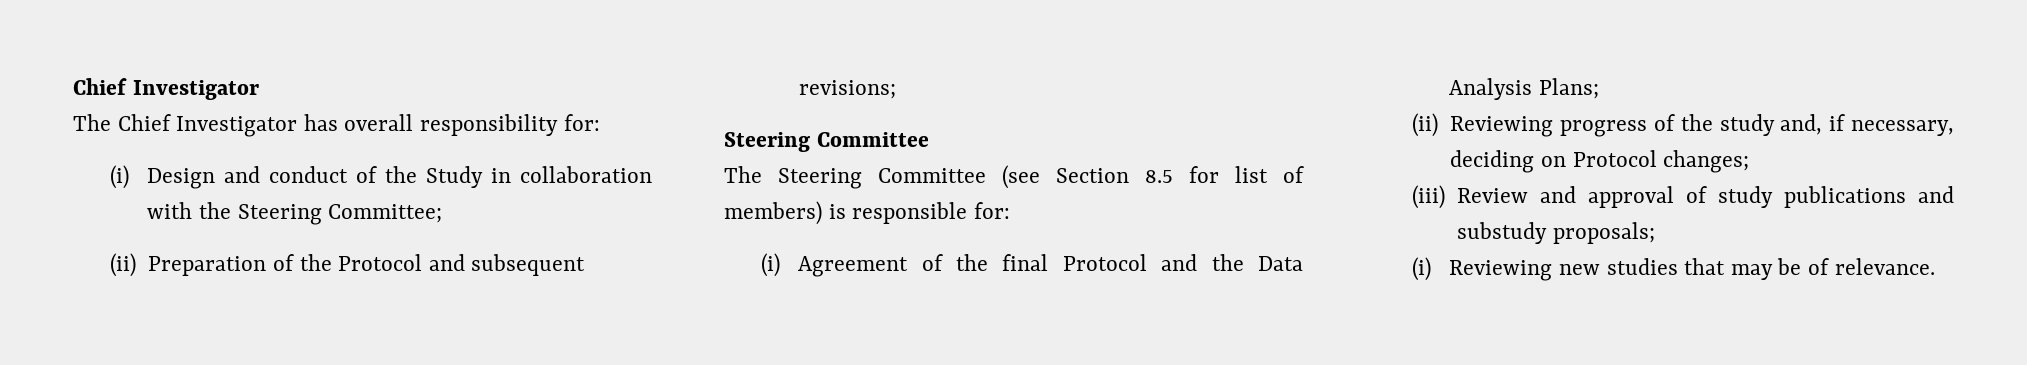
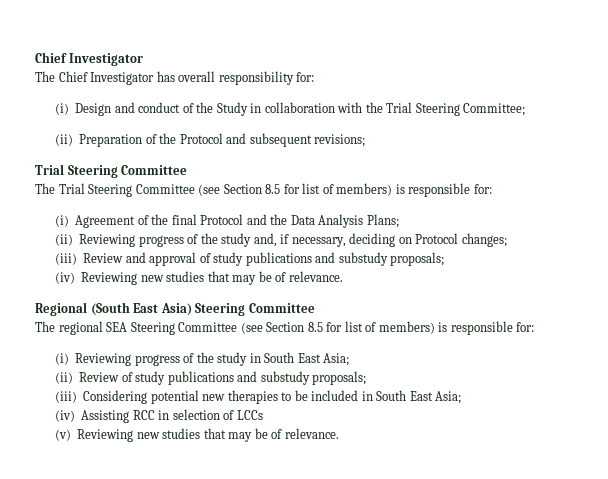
(231, 210) none -> [386,102,413,113] Trial
[724,132,929,152] [724,166,762,183] Steering Committee // The -> [35,164,188,178] [35,183,85,194] Trial Steering Committee // The Trial
[1412,257,1935,281] (i) Reviewing new studies that may be of relevance. -> [54,271,343,285] [35,302,315,316] [35,321,535,335] [54,352,350,366] [54,371,367,385] [54,390,462,404] [54,409,263,423] [54,428,339,442] (iv) Reviewing new studies that may be of relevance. // Regional (South East Asia) Steering Committee // The regional SEA Steering Committee (see Section 8.5 for list of members) is responsible for: // (i) Reviewing progress of the study in South East Asia; // (ii) Review of study publications and substudy proposals; // (iii) Considering potential new therapies to be included in South East Asia; // (iv) Assisting RCC in selection of LCCs // (v) Reviewing new studies that may be of relevance.

